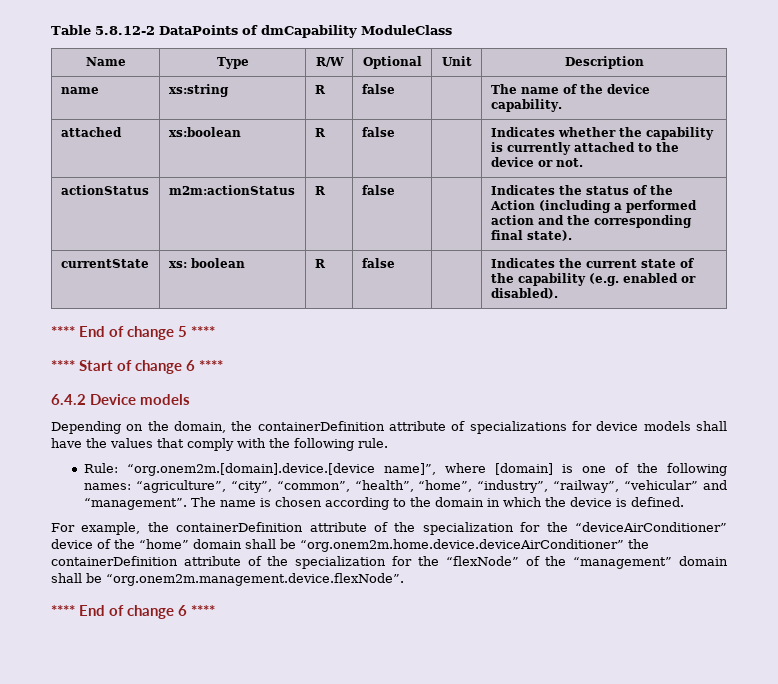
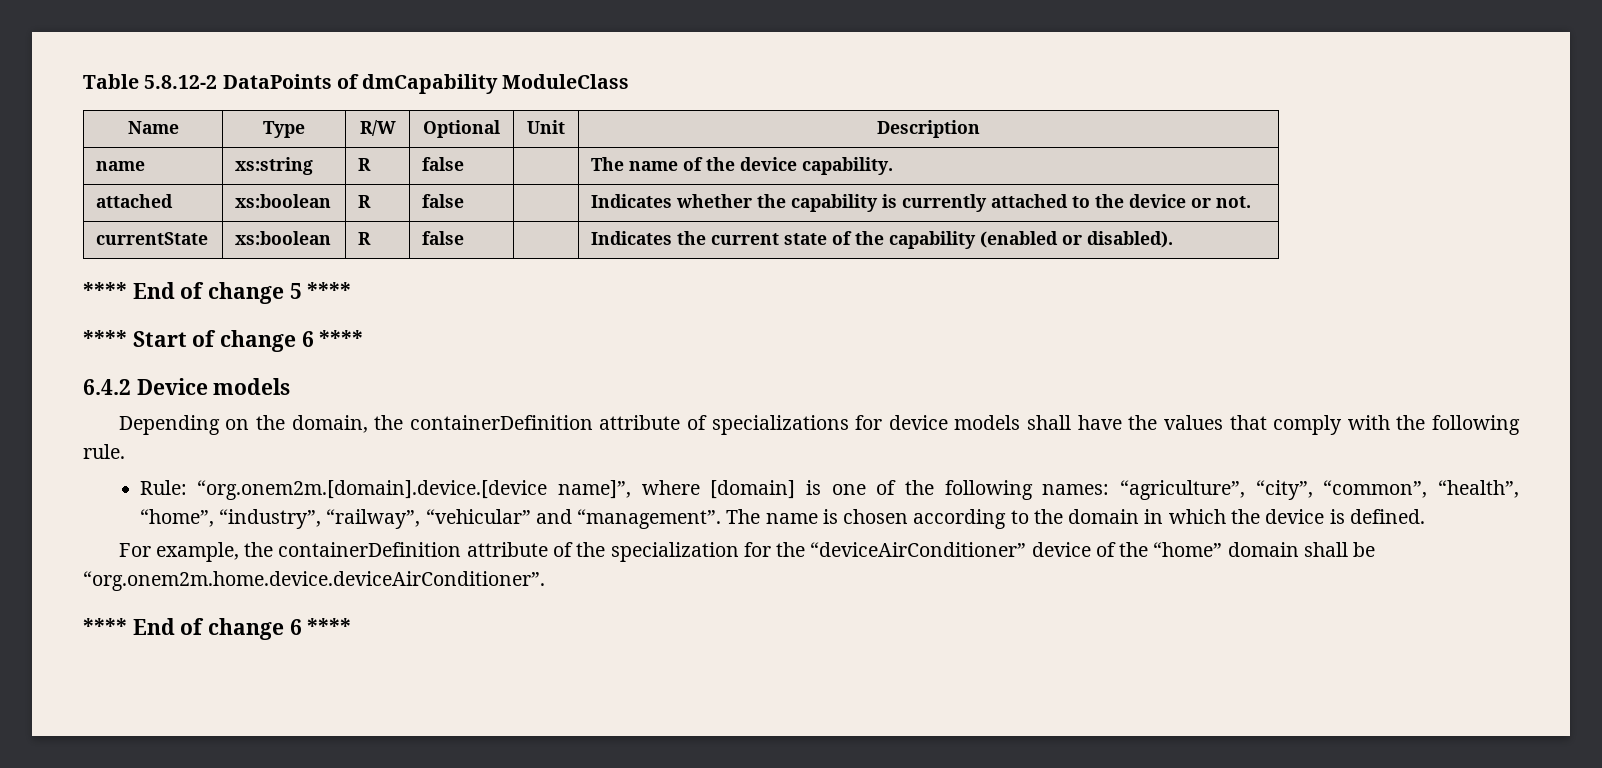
[60,185,149,195] [168,185,295,195] [314,186,326,195] [361,185,395,195] [490,185,673,195] [489,200,697,213] [490,215,692,228] [490,230,572,241] // actionStatus | m2m:actionStatus | R | false | | Indicates the status of the Action (including a performed action and the corresponding final state). -> (1252, 202) none
[168,258,245,268] xs: boolean -> [235,231,332,245] xs:boolean
[588,273,678,286] (e.g. enabled -> [980,231,1059,248] (enabled
[300,539,649,552] [51,556,728,569] [51,573,404,586] “org.onem2m.home.device.deviceAirConditioner” the containerDefinition attribute of the specialization for the “flexNode” of the “management” domain shall be “org.onem2m.management.device.flexNode”. -> [83,571,545,591] “org.onem2m.home.device.deviceAirConditioner”.

